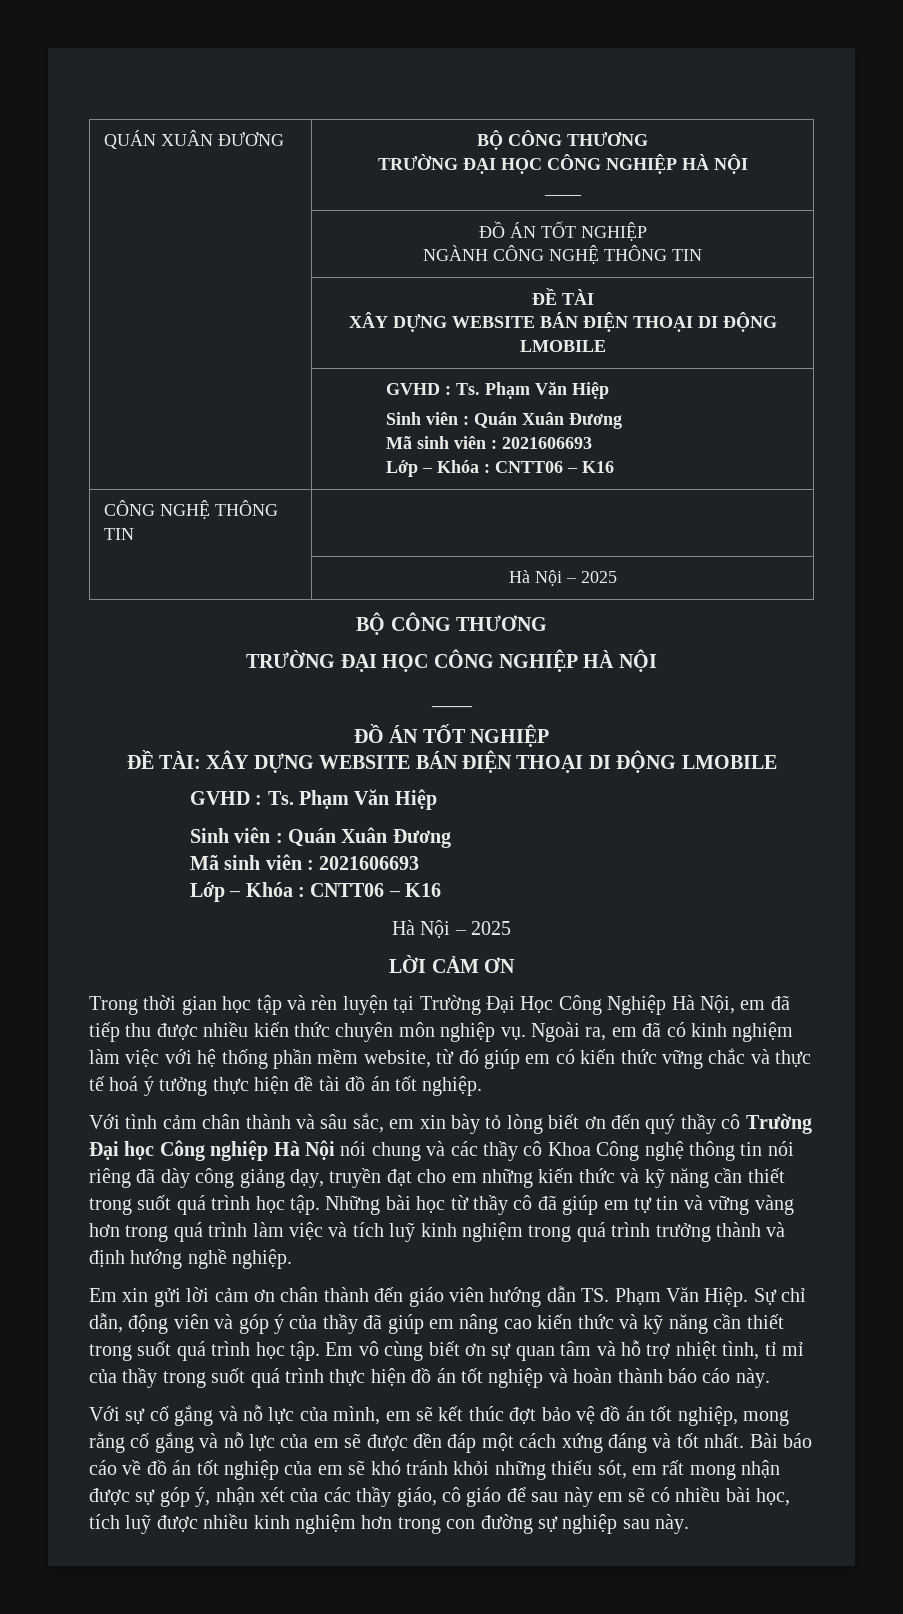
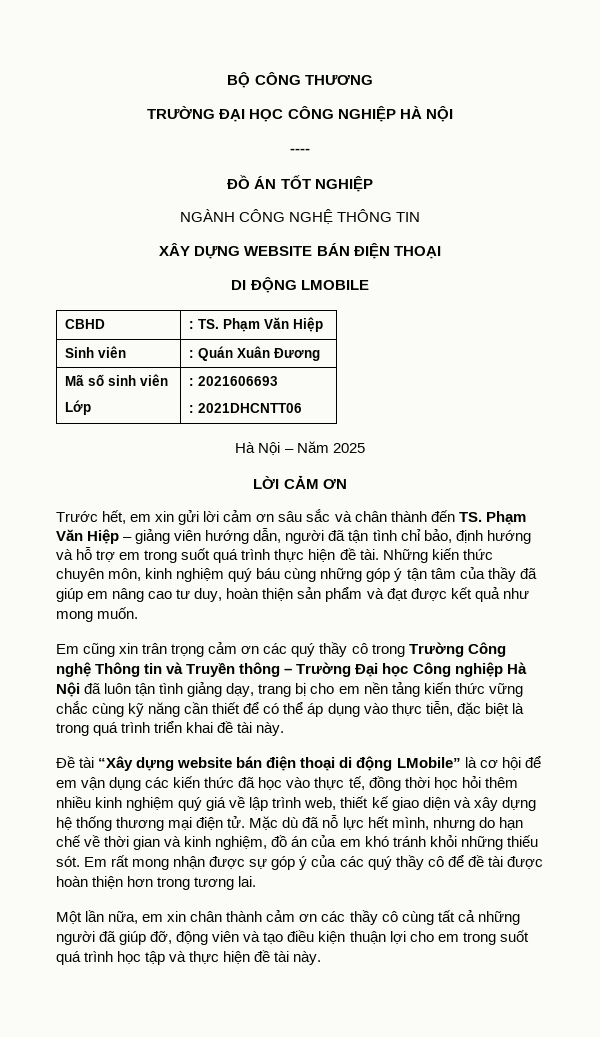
[103,130,284,149] [477,130,648,150] [377,154,748,174] [543,194,582,196] [478,221,647,241] [423,245,702,264] [531,288,594,305] [348,312,777,332] [519,340,606,352] [385,382,609,399] [385,412,622,429] [385,436,592,449] [385,460,614,477] [103,500,278,519] [103,528,134,540] [508,570,617,586] QUÁN XUÂN ĐƯƠNG | BỘ CÔNG THƯƠNG // TRƯỜNG ĐẠI HỌC CÔNG NGHIỆP HÀ NỘI // ____ // | ĐỒ ÁN TỐT NGHIỆP // NGÀNH CÔNG NGHỆ THÔNG TIN // | ĐỀ TÀI // XÂY DỰNG WEBSITE BÁN ĐIỆN THOẠI DI ĐỘNG LMOBILE // | GVHD : Ts. Phạm Văn Hiệp // Sinh viên : Quán Xuân Đương // Mã sinh viên : 2021606693 // Lớp – Khóa : CNTT06 – K16 // CÔNG NGHỆ THÔNG TIN | // | Hà Nội – 2025 // -> (227, 80) none
[430,704,473,708] [353,724,550,747] [126,750,777,773] [189,789,437,810] [189,827,451,848] [189,854,420,870] [189,882,442,902] [391,920,467,938] ____ // ĐỒ ÁN TỐT NGHIỆP // ĐỀ TÀI: XÂY DỰNG WEBSITE BÁN ĐIỆN THOẠI DI ĐỘNG LMOBILE // GVHD : Ts. Phạm Văn Hiệp // Sinh viên : Quán Xuân Đương // Mã sinh viên : 2021606693 // Lớp – Khóa : CNTT06 – K16 // Hà Nội – -> [290,148,310,153] [227,175,373,192] [179,209,421,224] [159,243,441,259] [231,277,369,293] [65,319,106,329] [189,317,324,332] [65,346,127,358] [189,346,321,361] [65,374,169,386] [65,400,92,415] [189,376,279,386] [189,403,303,413] [235,441,329,455] ---- // ĐỒ ÁN TỐT NGHIỆP // NGÀNH CÔNG NGHỆ THÔNG TIN // XÂY DỰNG WEBSITE BÁN ĐIỆN THOẠI // DI ĐỘNG LMOBILE // CBHD | : TS. Phạm Văn Hiệp // Sinh viên | : Quán Xuân Đương // Mã số sinh viên // Lớp | : 2021606693 // : 2021DHCNTT06 // Hà Nội – Năm
[89,995,790,1015] [89,1022,794,1042] [89,1048,812,1069] [89,1076,483,1096] [89,1113,741,1134] Trong thời gian học tập và rèn luyện tại Trường Đại Học Công Nghiệp Hà Nội, em đã tiếp thu được nhiều kiến thức chuyên môn nghiệp vụ. Ngoài ra, em đã có kinh nghiệm làm việc với hệ thống phần mềm website, từ đó giúp em có kiến thức vững chắc và thực tế hoá ý tưởng thực hiện đề tài đồ án tốt nghiệp. // Với tình cảm chân thành và sâu sắc, em xin bày tỏ lòng biết ơn đến quý thầy cô -> [56,509,526,525] [56,528,531,544] [56,547,493,563] [56,567,537,582] [56,587,529,602] [56,607,139,622] [56,642,506,657] [56,662,293,677] Trước hết, em xin gửi lời cảm ơn sâu sắc và chân thành đến TS. Phạm Văn Hiệp – giảng viên hướng dẫn, người đã tận tình chỉ bảo, định hướng và hỗ trợ em trong suốt quá trình thực hiện đề tài. Những kiến thức chuyên môn, kinh nghiệm quý báu cùng những góp ý tận tâm của thầy đã giúp em nâng cao tư duy, hoàn thiện sản phẩm và đạt được kết quả như mong muốn. // Em cũng xin trân trọng cảm ơn các quý thầy cô trong Trường Công nghệ Thông tin và Truyền thông –
[340,1141,794,1161] [89,1168,785,1188] [89,1195,794,1215] [89,1222,786,1242] [89,1249,293,1269] [89,1286,807,1307] [89,1313,784,1334] [89,1340,804,1361] [89,1368,770,1388] [89,1405,789,1426] [89,1432,812,1453] [89,1460,366,1480] nói chung và các thầy cô Khoa Công nghệ thông tin nói riêng đã dày công giảng dạy, truyền đạt cho em những kiến thức và kỹ năng cần thiết trong suốt quá trình học tập. Những bài học từ thầy cô đã giúp em tự tin và vững vàng hơn trong quá trình làm việc và tích luỹ kinh nghiệm trong quá trình trưởng thành và định hướng nghề nghiệp. // Em xin gửi lời cảm ơn chân thành đến giáo viên hướng dẫn TS. Phạm Văn Hiệp. Sự chỉ dẫn, động viên và góp ý của thầy đã giúp em nâng cao kiến thức và kỹ năng cần thiết trong suốt quá trình học tập. Em vô cùng biết ơn sự quan tâm và hỗ trợ nhiệt tình, tỉ mỉ của thầy trong suốt quá trình thực hiện đồ án tốt nghiệp và hoàn thành báo cáo này. // Với sự cố gắng và nỗ lực của mình, em sẽ kết thúc đợt bảo vệ đồ án tốt nghiệp, mong rằng cố gắng và nỗ lực của em sẽ được đền đáp một cách xứng đáng và tốt nhất. Bài báo cáo về đồ án tốt nghiệp của em sẽ -> [84,682,523,697] [56,701,524,717] [56,721,285,736] [56,756,541,771] [56,776,518,791] [56,796,536,811] [56,815,523,831] [56,835,361,850] đã luôn tận tình giảng dạy, trang bị cho em nền tảng kiến thức vững chắc cùng kỹ năng cần thiết để có thể áp dụng vào thực tiễn, đặc biệt là trong quá trình triển khai đề tài này. // Đề tài “Xây dựng website bán điện thoại di động LMobile” là cơ hội để em vận dụng các kiến thức đã học vào thực tế, đồng thời học hỏi thêm nhiều kinh nghiệm quý giá về lập trình web, thiết kế giao diện và xây dựng hệ thống thương mại điện tử. Mặc dù đã nỗ lực hết mình, nhưng do hạn chế về thời gian và kinh nghiệm, đồ án của em
[597,1460,657,1479] sót, em -> [56,856,108,867] sót. Em
[195,1487,790,1507] [89,1514,650,1534] ý, nhận xét của các thầy giáo, cô giáo để sau này em sẽ có nhiều bài học, tích luỹ được nhiều kinh nghiệm hơn trong con đường sự nghiệp sau -> [299,855,543,870] [56,876,257,890] [56,910,520,925] [56,930,529,945] [56,950,290,965] ý của các quý thầy cô để đề tài được hoàn thiện hơn trong tương lai. // Một lần nữa, em xin chân thành cảm ơn các thầy cô cùng tất cả những người đã giúp đỡ, động viên và tạo điều kiện thuận lợi cho em trong suốt quá trình học tập và thực hiện đề tài

